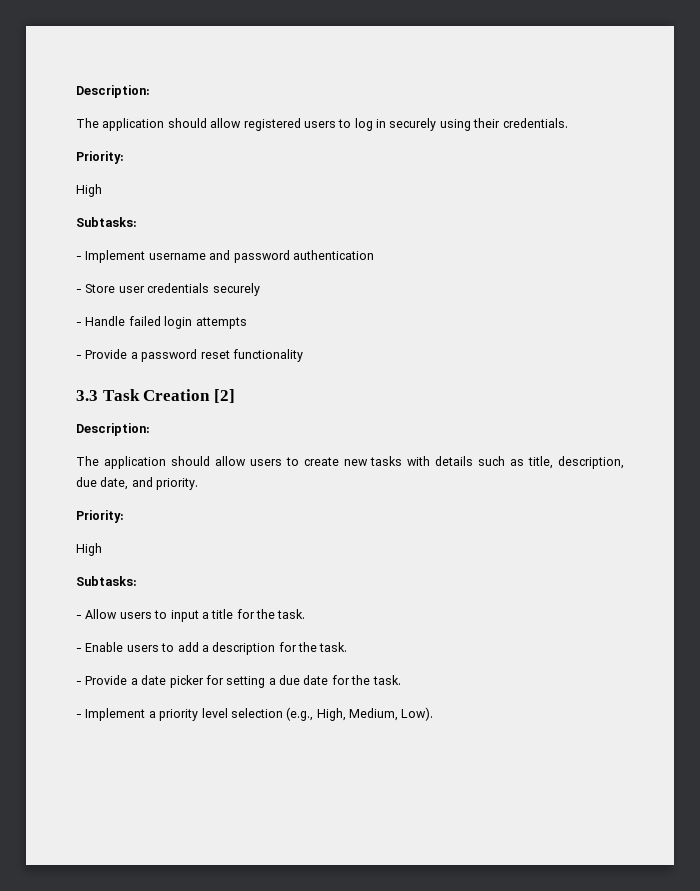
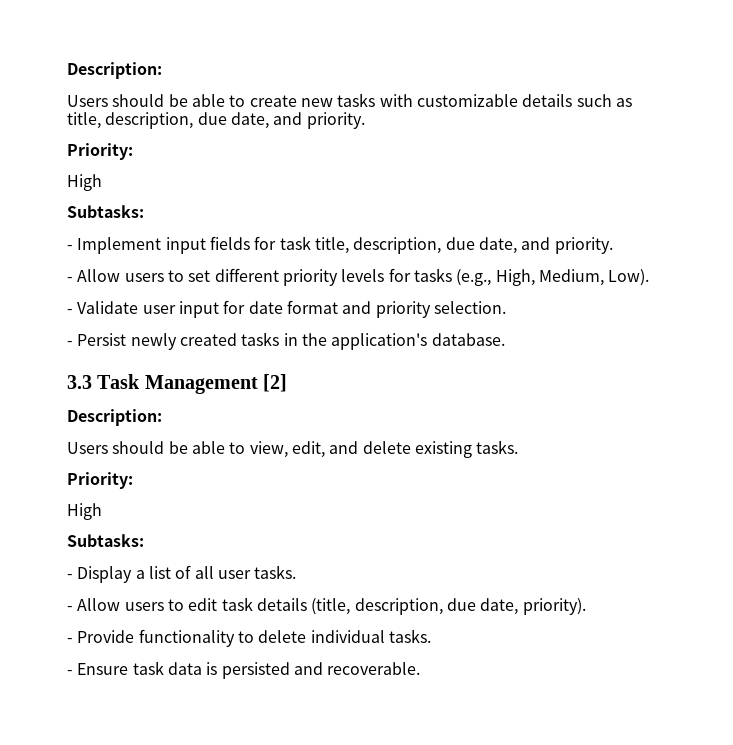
[76,85,150,98] [76,118,568,131] [76,151,124,164] [76,184,102,197] [76,217,137,227] [76,250,374,263] [76,283,260,296] [76,316,247,329] [76,349,303,362] [76,389,235,403] [76,423,150,436] [76,456,282,469] Description: // The application should allow registered users to log in securely using their credentials. // Priority: // High // Subtasks: // - Implement username and password authentication // - Store user credentials securely // - Handle failed login attempts // - Provide a password reset functionality // 3.3 Task Creation [2] // Description: // The application should allow users -> [67,62,162,79] [67,94,225,107] Description: // Users should be able
(431, 461) none -> [416,94,518,107] customizable
[85,609,306,622] [76,642,348,655] [76,675,401,688] [76,707,434,721] Allow users to input a title for the task. // - Enable users to add a description for the task. // - Provide a date picker for setting a due date for the task. // - Implement a priority level selection (e.g., High, Medium, Low). -> [77,236,613,254] [67,268,650,286] [67,300,506,318] [67,332,505,350] [67,374,288,394] [67,409,162,426] [67,440,519,458] [67,472,133,489] [67,503,102,520] [67,534,144,547] [67,565,297,583] [67,597,586,615] [67,629,431,647] [67,661,421,679] Implement input fields for task title, description, due date, and priority. // - Allow users to set different priority levels for tasks (e.g., High, Medium, Low). // - Validate user input for date format and priority selection. // - Persist newly created tasks in the application's database. // 3.3 Task Management [2] // Description: // Users should be able to view, edit, and delete existing tasks. // Priority: // High // Subtasks: // - Display a list of all user tasks. // - Allow users to edit task details (title, description, due date, priority). // - Provide functionality to delete individual tasks. // - Ensure task data is persisted and recoverable.

